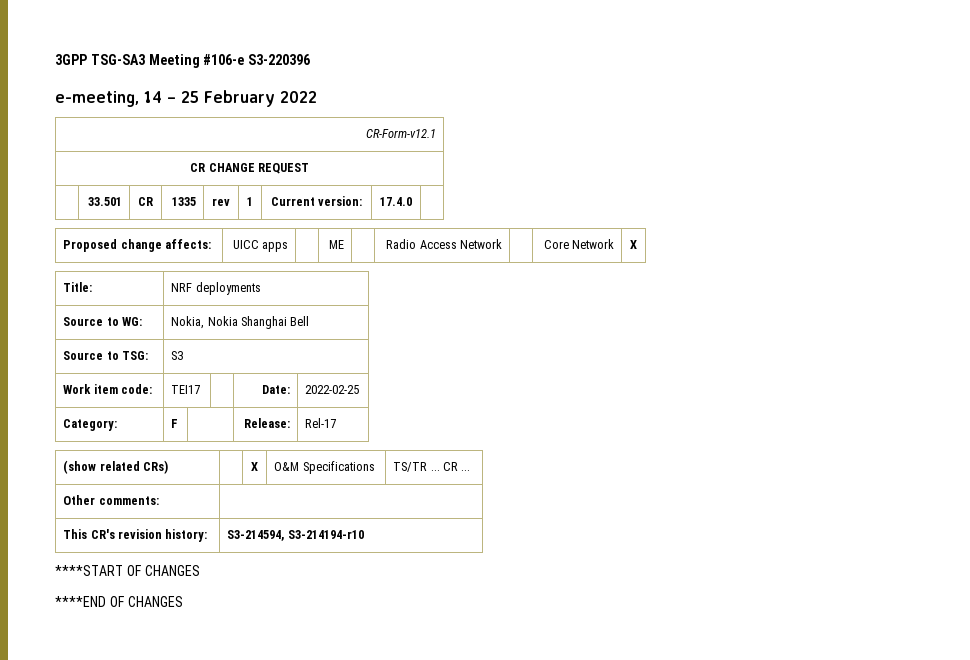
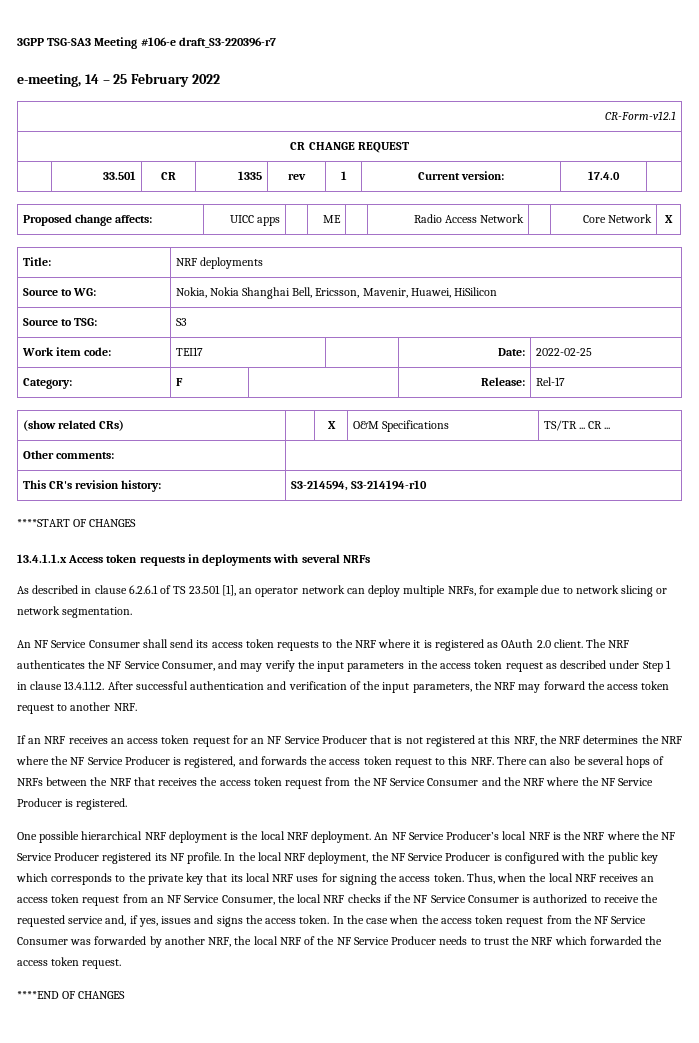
[248,54,311,65] S3-220396 -> [178,37,276,48] draft_S3-220396-r7
[290,316,310,326] Bell -> [292,287,498,298] Bell, Ericsson, Mavenir, Huawei, HiSilicon
(200, 570) none -> [17,554,370,566] [17,585,668,597] [17,606,133,618] [17,639,630,651] [17,660,671,672] [17,681,670,693] [17,702,137,714] [17,735,682,747] [16,756,665,768] [17,777,654,789] [17,798,128,810] [17,831,676,843] [17,852,658,864] [16,873,655,885] [17,894,659,906] [17,915,647,927] [17,936,663,948] [17,957,122,969] // 13.4.1.1.x Access token requests in deployments with several NRFs // As described in clause 6.2.6.1 of TS 23.501 [1], an operator network can deploy multiple NRFs, for example due to network slicing or network segmentation. // An NF Service Consumer shall send its access token requests to the NRF where it is registered as OAuth 2.0 client. The NRF authenticates the NF Service Consumer, and may verify the input parameters in the access token request as described under Step 1 in clause 13.4.1.1.2. After successful authentication and verification of the input parameters, the NRF may forward the access token request to another NRF. // If an NRF receives an access token request for an NF Service Producer that is not registered at this NRF, the NRF determines the NRF where the NF Service Producer is registered, and forwards the access token request to this NRF. There can also be several hops of NRFs between the NRF that receives the access token request from the NF Service Consumer and the NRF where the NF Service Producer is registered. // One possible hierarchical NRF deployment is the local NRF deployment. An NF Service Producer’s local NRF is the NRF where the NF Service Producer registered its NF profile. In the local NRF deployment, the NF Service Producer is configured with the public key which corresponds to the private key that its local NRF uses for signing the access token. Thus, when the local NRF receives an access token request from an NF Service Consumer, the local NRF checks if the NF Service Consumer is authorized to receive the requested service and, if yes, issues and signs the access token. In the case when the access token request from the NF Service Consumer was forwarded by another NRF, the local NRF of the NF Service Producer needs to trust the NRF which forwarded the access token request.

